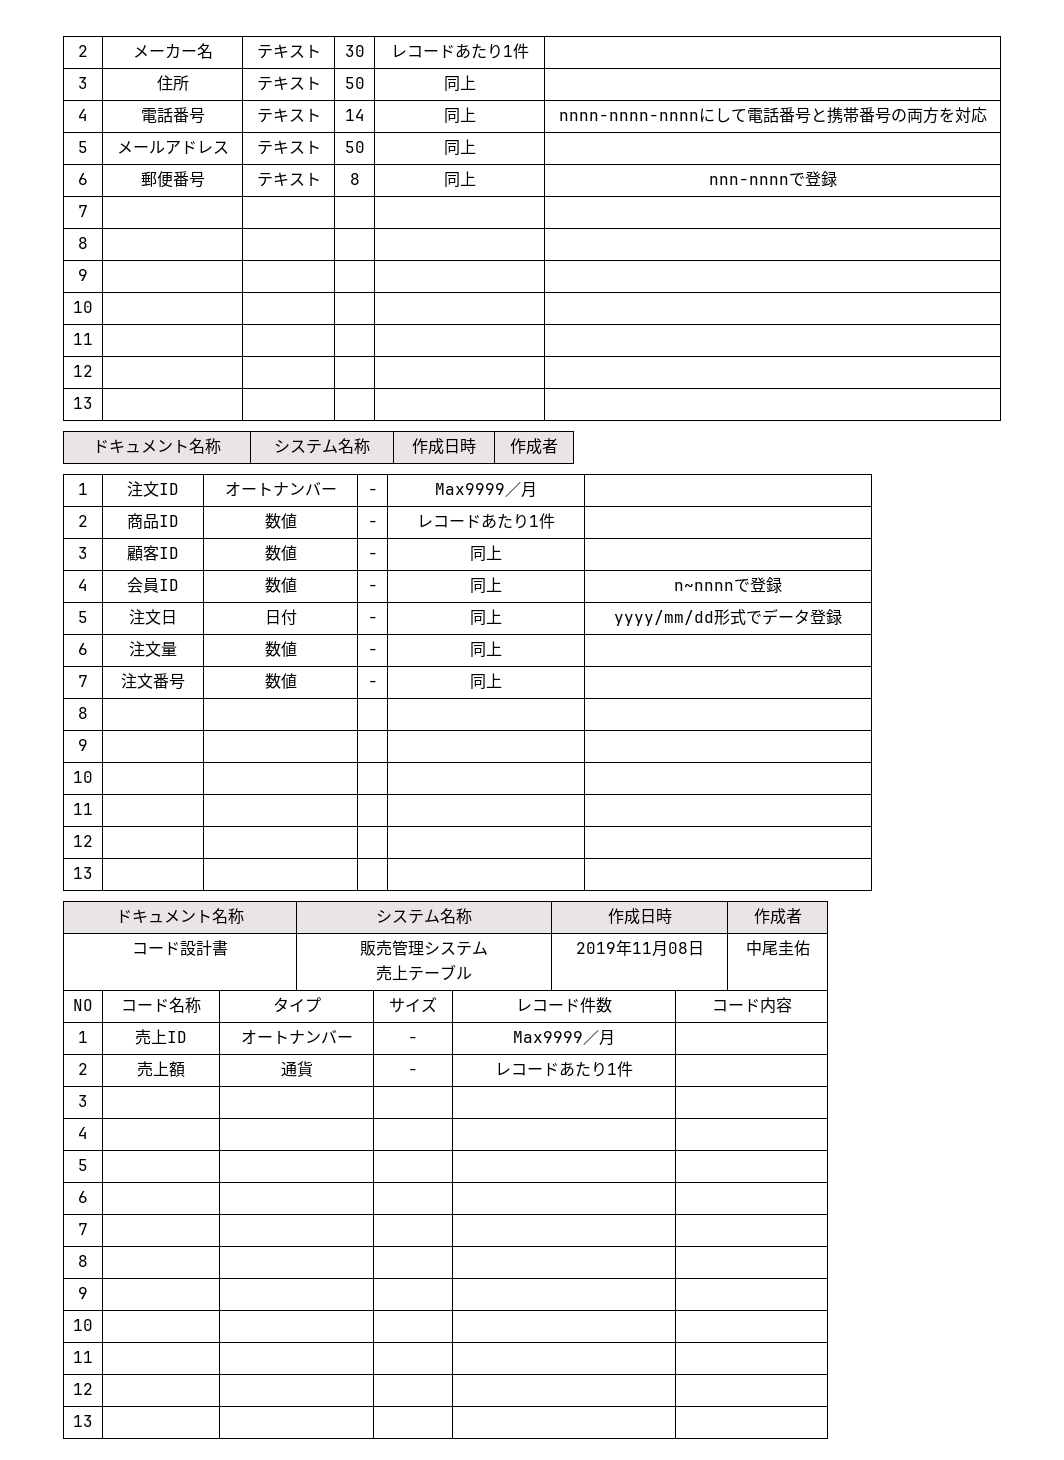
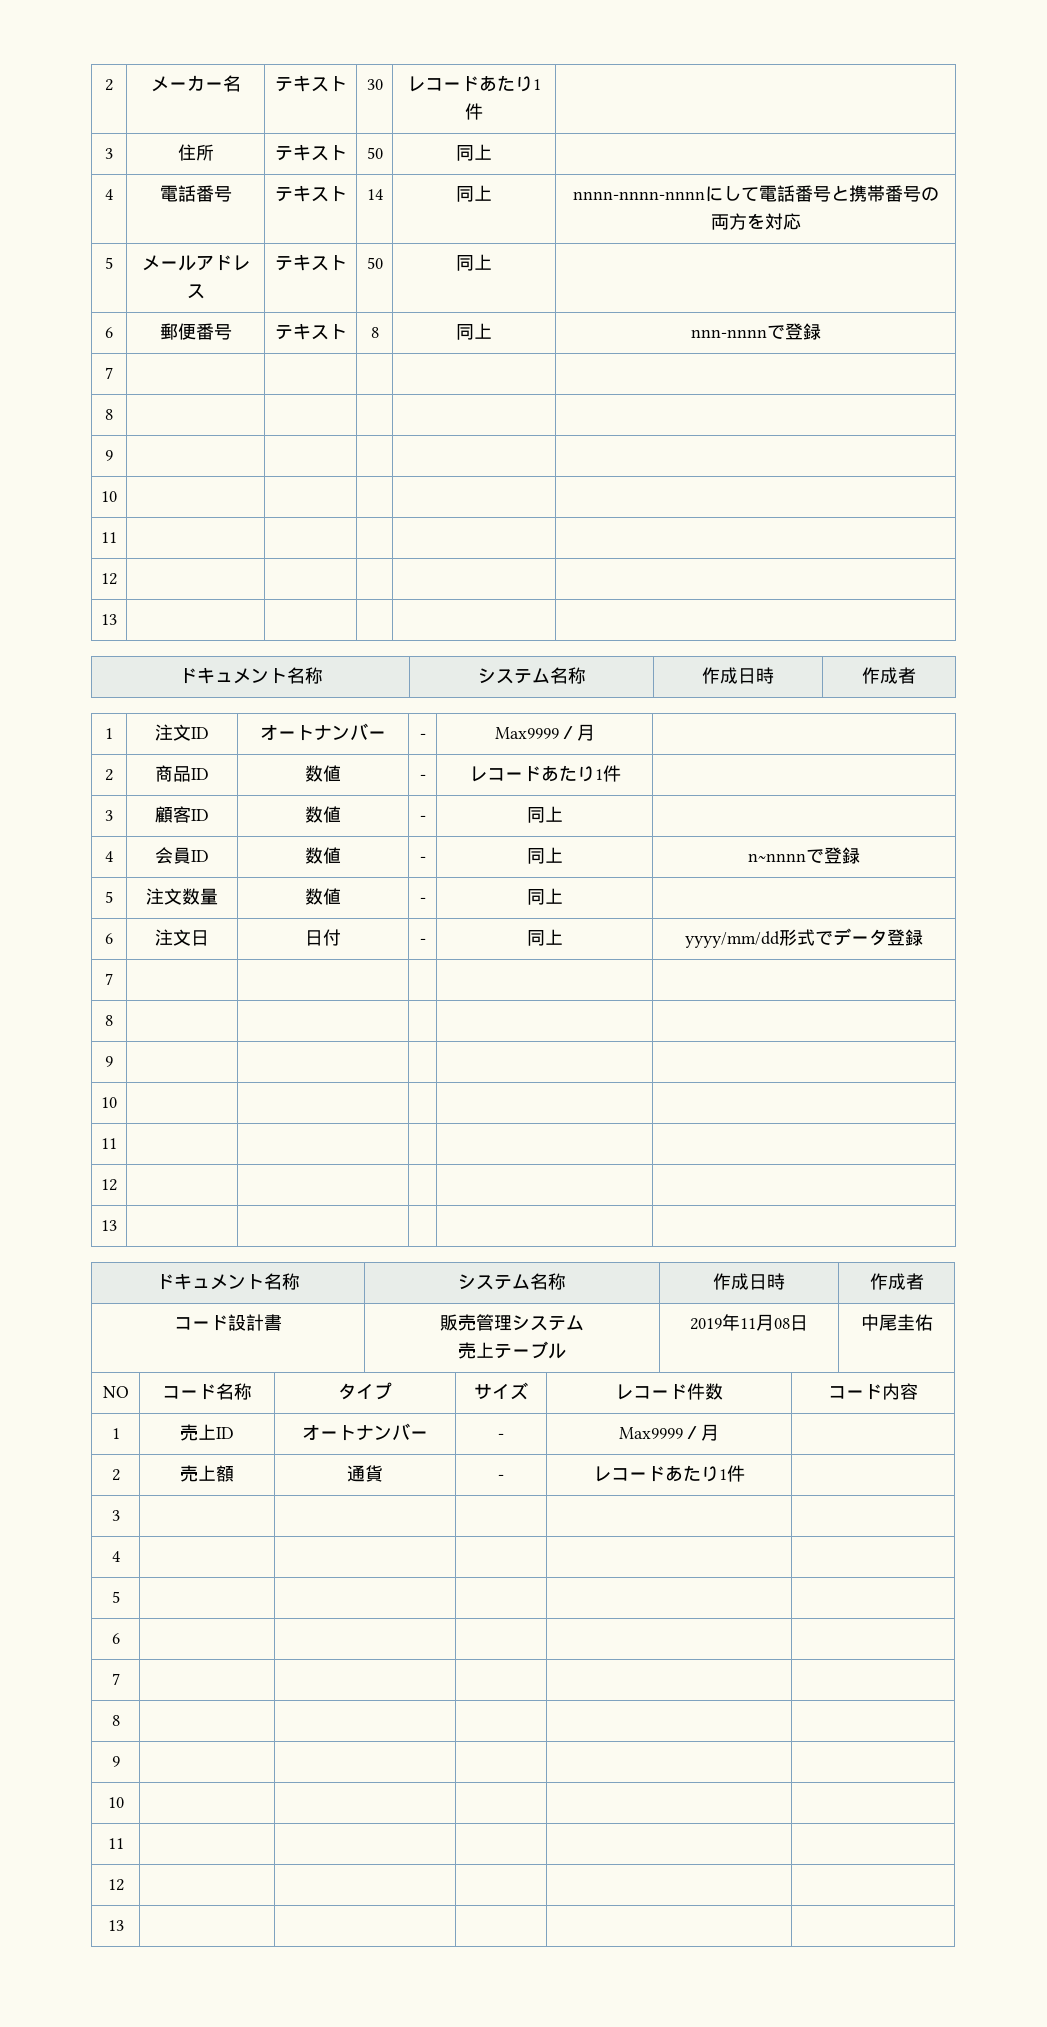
(88, 617) none -> [146,888,218,905] [305,888,341,905] [419,897,426,903] [526,888,563,905] [105,933,113,944] | 注文数量 | 数値 | - | 同上 | // 6
[78,643,88,655] [129,641,177,657] [264,641,297,657] [367,648,378,655] [470,641,502,658] [78,675,88,687] [121,673,185,690] [264,673,297,689] [367,680,378,687] [470,673,502,690] 6 | 注文量 | 数値 | - | 同上 | // 7 | 注文番号 | 数値 | - | 同上 -> [105,973,113,985] 7 | | | |

